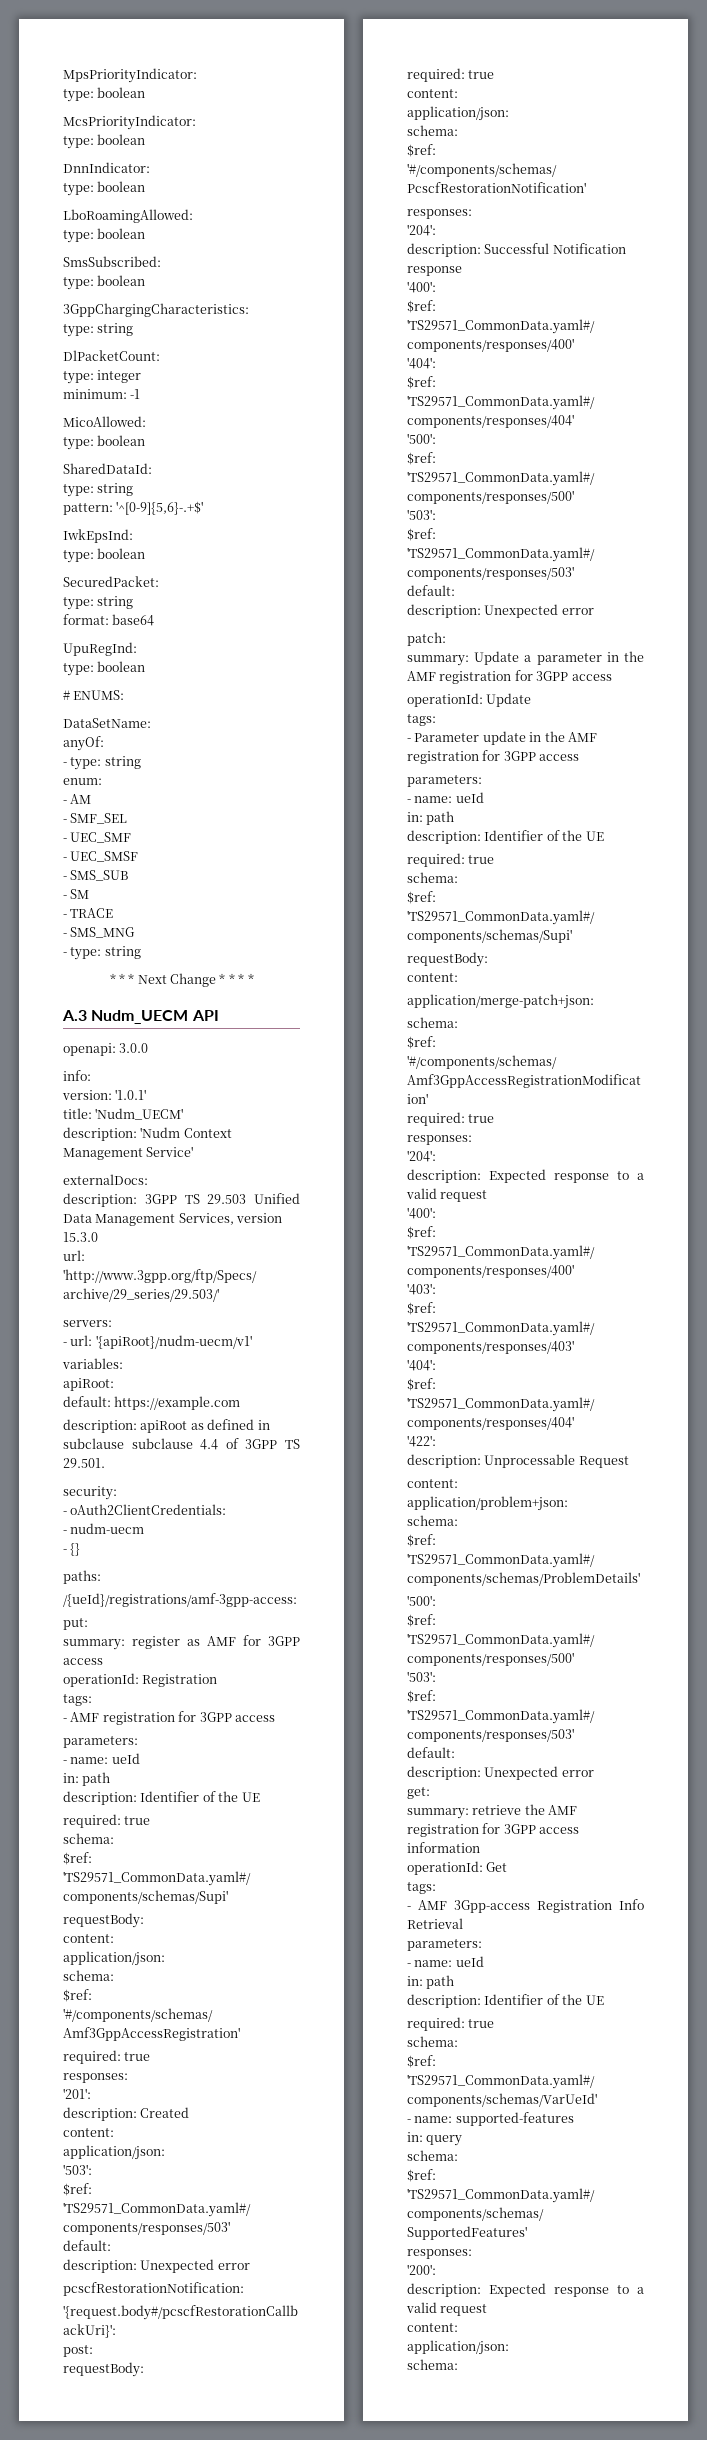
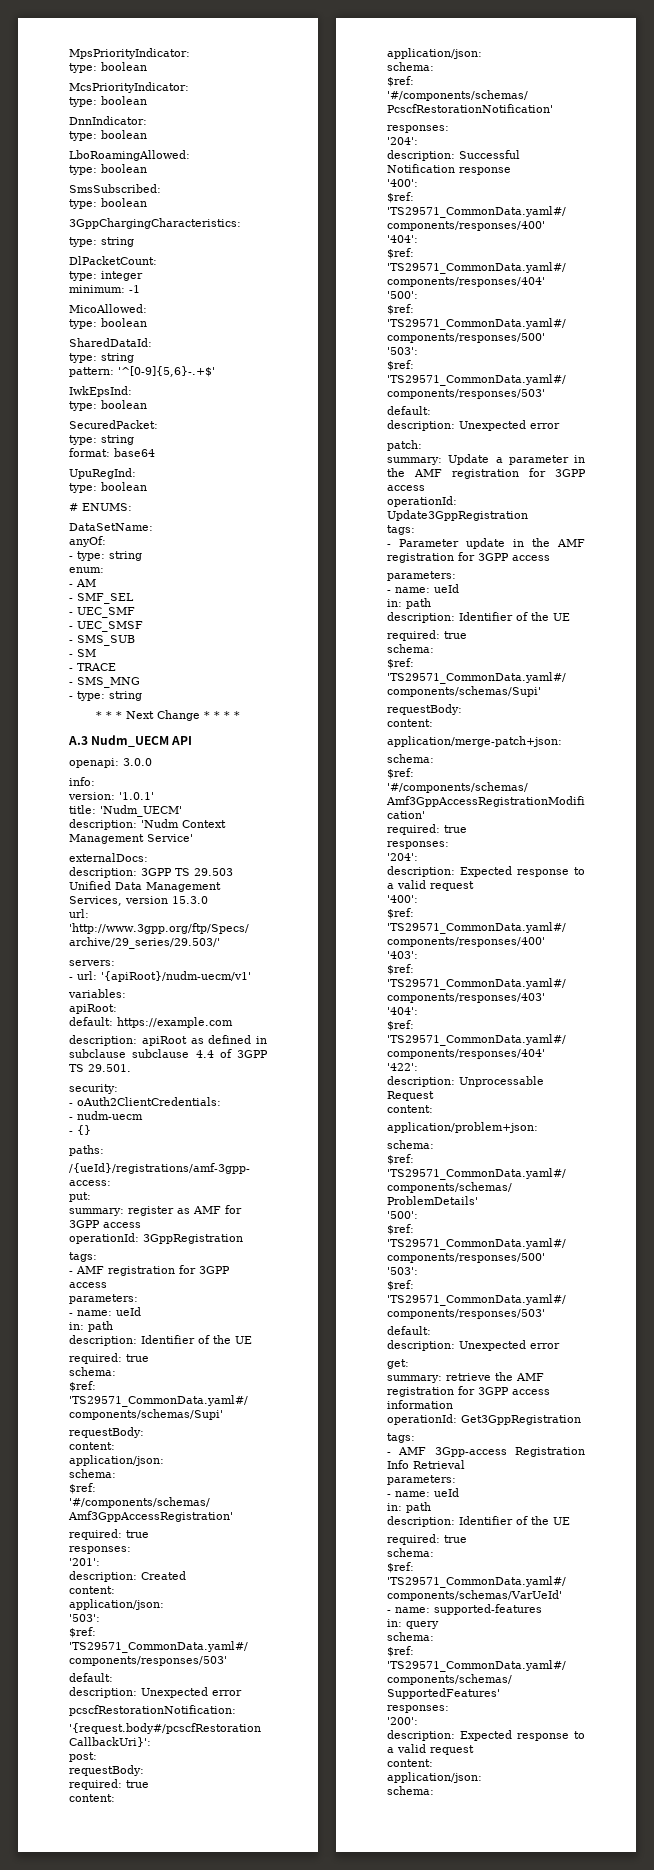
[142,1674,218,1687] Registration -> [143,1234,243,1244] 3GppRegistration
[486,693,532,707] Update -> [387,510,528,521] Update3GppRegistration
[486,1862,508,1872] Get -> [461,1415,581,1425] Get3GppRegistration

